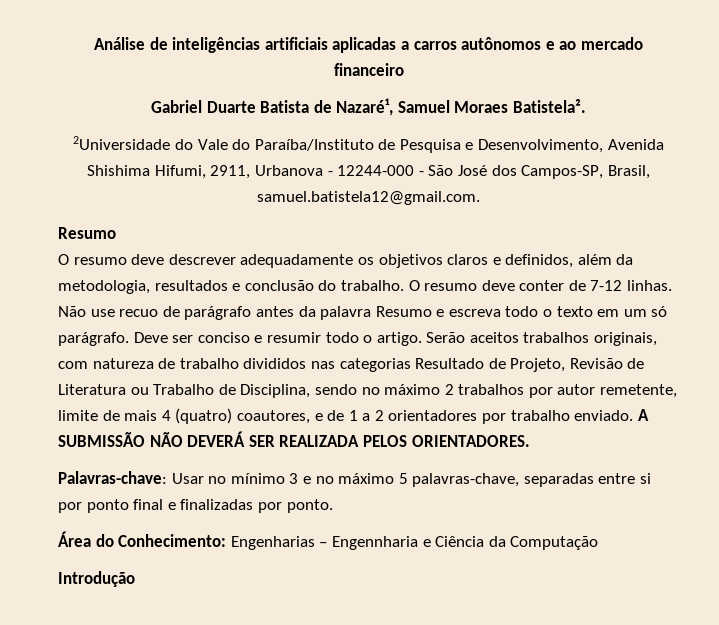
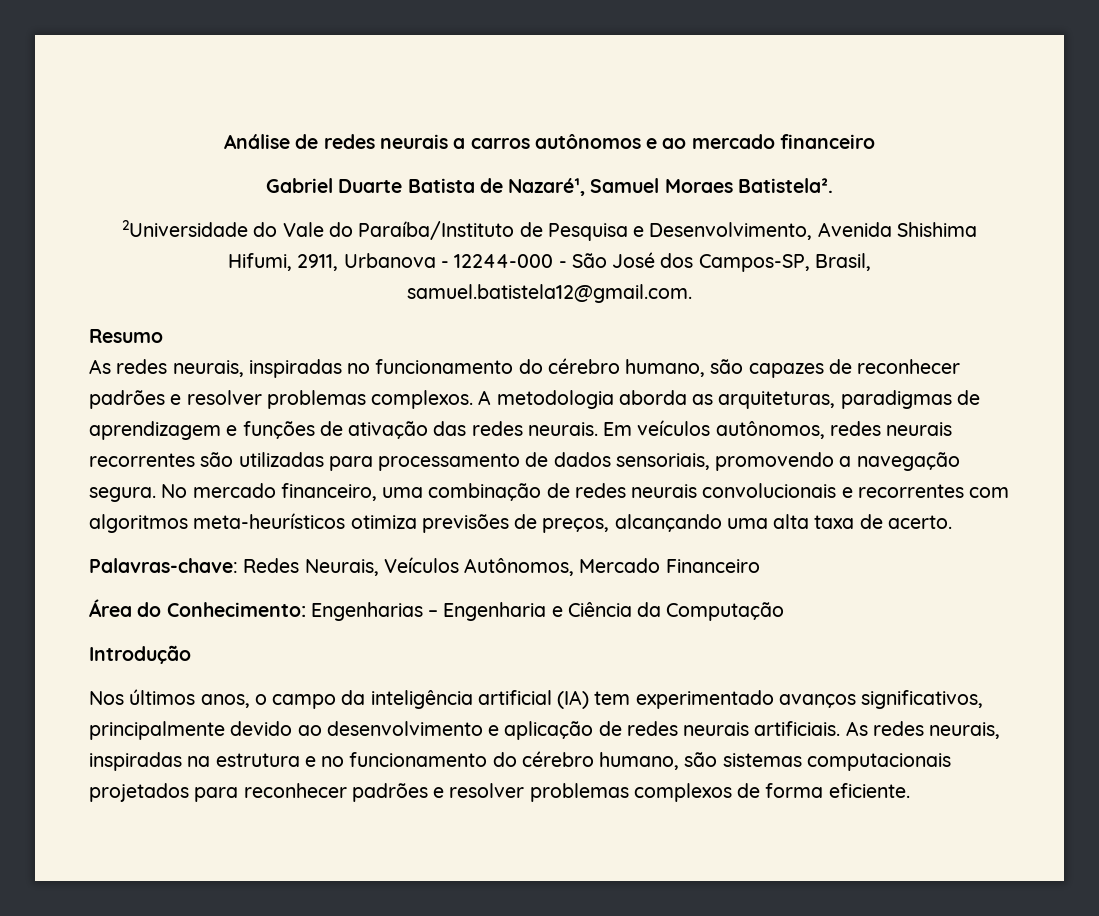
[172,37,397,53] inteligências artificiais aplicadas -> [323,134,448,149] redes neurais
[58,254,634,268] [58,280,673,294] [58,306,668,320] [58,332,658,346] [58,358,645,372] [58,384,678,398] [58,408,649,424] [58,431,530,447] [58,471,652,487] [58,499,333,513] O resumo deve descrever adequadamente os objetivos claros e definidos, além da metodologia, resultados e conclusão do trabalho. O resumo deve conter de 7-12 linhas. Não use recuo de parágrafo antes da palavra Resumo e escreva todo o texto em um só parágrafo. Deve ser conciso e resumir todo o artigo. Serão aceitos trabalhos originais, com natureza de trabalho divididos nas categorias Resultado de Projeto, Revisão de Literatura ou Trabalho de Disciplina, sendo no máximo 2 trabalhos por autor remetente, limite de mais 4 (quatro) coautores, e de 1 a 2 orientadores por trabalho enviado. A SUBMISSÃO NÃO DEVERÁ SER REALIZADA PELOS ORIENTADORES. // Palavras-chave: Usar no mínimo 3 e no máximo 5 palavras-chave, separadas entre si por ponto final e finalizadas por ponto. -> [89,358,961,378] [89,390,980,409] [89,420,953,440] [89,452,960,471] [89,483,1010,502] [89,513,952,533] [89,557,760,576] As redes neurais, inspiradas no funcionamento do cérebro humano, são capazes de reconhecer padrões e resolver problemas complexos. A metodologia aborda as arquiteturas, paradigmas de aprendizagem e funções de ativação das redes neurais. Em veículos autônomos, redes neurais recorrentes são utilizadas para processamento de dados sensoriais, promovendo a navegação segura. No mercado financeiro, uma combinação de redes neurais convolucionais e recorrentes com algoritmos meta-heurísticos otimiza previsões de preços, alcançando uma alta taxa de acerto. // Palavras-chave: Redes Neurais, Veículos Autônomos, Mercado Financeiro
[331,536,418,550] Engennharia -> [443,602,547,621] Engenharia
(135, 579) none -> [89,689,984,709] [89,721,1001,740] [89,751,951,771] [89,783,910,802] // Nos últimos anos, o campo da inteligência artificial (IA) tem experimentado avanços significativos, principalmente devido ao desenvolvimento e aplicação de redes neurais artificiais. As redes neurais, inspiradas na estrutura e no funcionamento do cérebro humano, são sistemas computacionais projetados para reconhecer padrões e resolver problemas complexos de forma eficiente.

